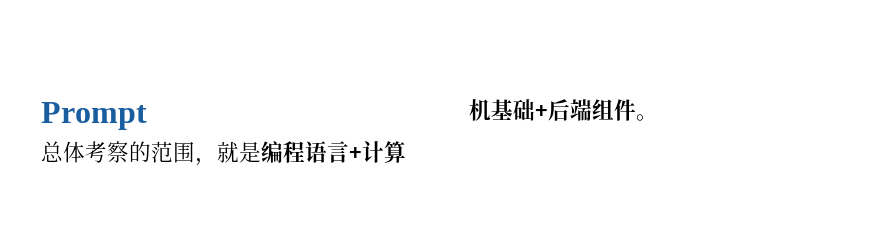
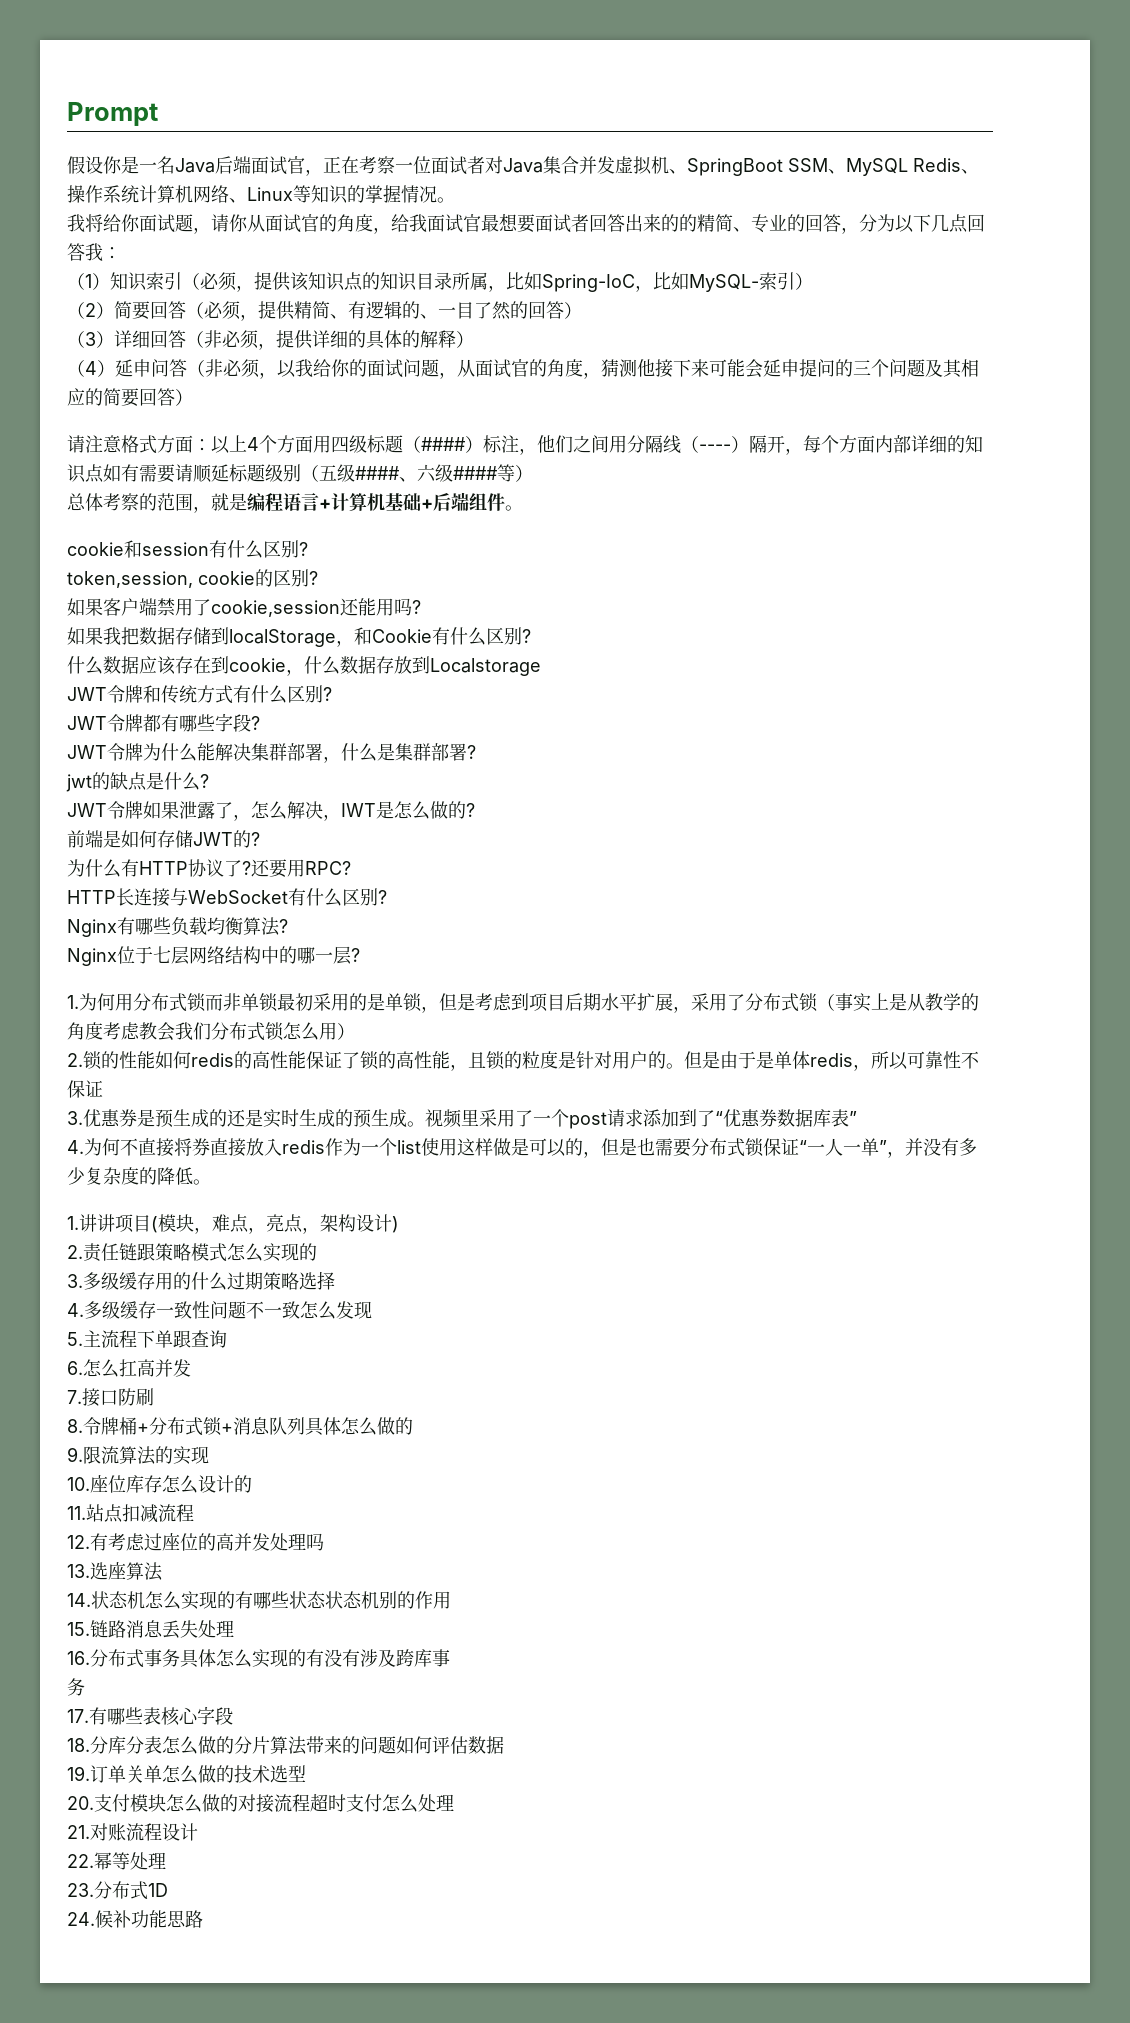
(147, 116) none -> [67,156,979,176] [67,185,455,204] [67,213,985,234] [67,243,121,261] [67,272,813,292] [67,301,582,321] [67,330,474,350] [67,359,979,379] [67,388,193,407] [67,435,983,455] [67,464,533,483] // 假设你是一名Java后端面试官，正在考察一位面试者对Java集合并发虚拟机、SpringBoot SSM、MySQL Redis、操作系统计算机网络、Linux等知识的掌握情况。 // 我将给你面试题，请你从面试官的角度，给我面试官最想要面试者回答出来的的精简、专业的回答，分为以下几点回答我： // （1）知识索引（必须，提供该知识点的知识目录所属，比如Spring-IoC，比如MySQL-索引） // （2）简要回答（必须，提供精简、有逻辑的、一目了然的回答） // （3）详细回答（非必须，提供详细的具体的解释） // （4）延申问答（非必须，以我给你的面试问题，从面试官的角度，猜测他接下来可能会延申提问的三个问题及其相应的简要回答） // 请注意格式方面：以上4个方面用四级标题（####）标注，他们之间用分隔线（----）隔开，每个方面内部详细的知识点如有需要请顺延标题级别（五级####、六级####等）
(658, 117) none -> [67,540,308,559] [67,569,318,588] [67,598,421,617] [67,627,531,647] [67,656,541,676] [67,685,332,704] [67,713,260,732] [67,743,476,763] [66,772,209,792] [67,801,475,821] [67,830,260,848] [67,859,351,878] [67,888,387,907] [67,917,288,937] [67,946,360,966] [67,993,979,1013] [67,1022,355,1041] [67,1051,979,1071] [67,1080,103,1098] [67,1109,857,1129] [67,1138,977,1158] [67,1167,211,1185] [67,1214,399,1234] [67,1243,317,1262] [67,1271,335,1291] [67,1301,372,1320] [67,1330,227,1348] [67,1359,191,1378] [67,1388,154,1407] [67,1417,413,1436] [67,1446,209,1465] [67,1475,252,1494] [67,1504,194,1523] [67,1533,324,1551] [67,1562,163,1581] [67,1591,451,1610] [67,1620,234,1639] [67,1649,450,1668] [67,1678,85,1696] [67,1706,233,1726] [67,1736,504,1755] [67,1765,306,1784] [67,1793,454,1813] [67,1823,198,1841] [67,1852,166,1870] [67,1881,168,1900] [67,1910,203,1928] // cookie和session有什么区别? // token,session, cookie的区别? // 如果客户端禁用了cookie,session还能用吗? // 如果我把数据存储到localStorage，和Cookie有什么区别? // 什么数据应该存在到cookie，什么数据存放到Localstorage // JWT令牌和传统方式有什么区别? // JWT令牌都有哪些字段? // JWT令牌为什么能解决集群部署，什么是集群部署? // jwt的缺点是什么? // JWT令牌如果泄露了，怎么解决，IWT是怎么做的? // 前端是如何存储JWT的? // 为什么有HTTP协议了?还要用RPC? // HTTP长连接与WebSocket有什么区别? // Nginx有哪些负载均衡算法? // Nginx位于七层网络结构中的哪一层? // 1.为何用分布式锁而非单锁最初采用的是单锁，但是考虑到项目后期水平扩展，采用了分布式锁（事实上是从教学的角度考虑教会我们分布式锁怎么用） // 2.锁的性能如何redis的高性能保证了锁的高性能，且锁的粒度是针对用户的。但是由于是单体redis，所以可靠性不保证 // 3.优惠券是预生成的还是实时生成的预生成。视频里采用了一个post请求添加到了“优惠券数据库表” // 4.为何不直接将券直接放入redis作为一个list使用这样做是可以的，但是也需要分布式锁保证“一人一单”，并没有多少复杂度的降低。 // 1.讲讲项目(模块，难点，亮点，架构设计) // 2.责任链跟策略模式怎么实现的 // 3.多级缓存用的什么过期策略选择 // 4.多级缓存一致性问题不一致怎么发现 // 5.主流程下单跟查询 // 6.怎么扛高并发 // 7.接口防刷 // 8.令牌桶+分布式锁+消息队列具体怎么做的 // 9.限流算法的实现 // 10.座位库存怎么设计的 // 11.站点扣减流程 // 12.有考虑过座位的高并发处理吗 // 13.选座算法 // 14.状态机怎么实现的有哪些状态状态机别的作用 // 15.链路消息丢失处理 // 16.分布式事务具体怎么实现的有没有涉及跨库事 // 务 // 17.有哪些表核心字段 // 18.分库分表怎么做的分片算法带来的问题如何评估数据 // 19.订单关单怎么做的技术选型 // 20.支付模块怎么做的对接流程超时支付怎么处理 // 21.对账流程设计 // 22.幂等处理 // 23.分布式1D // 24.候补功能思路

